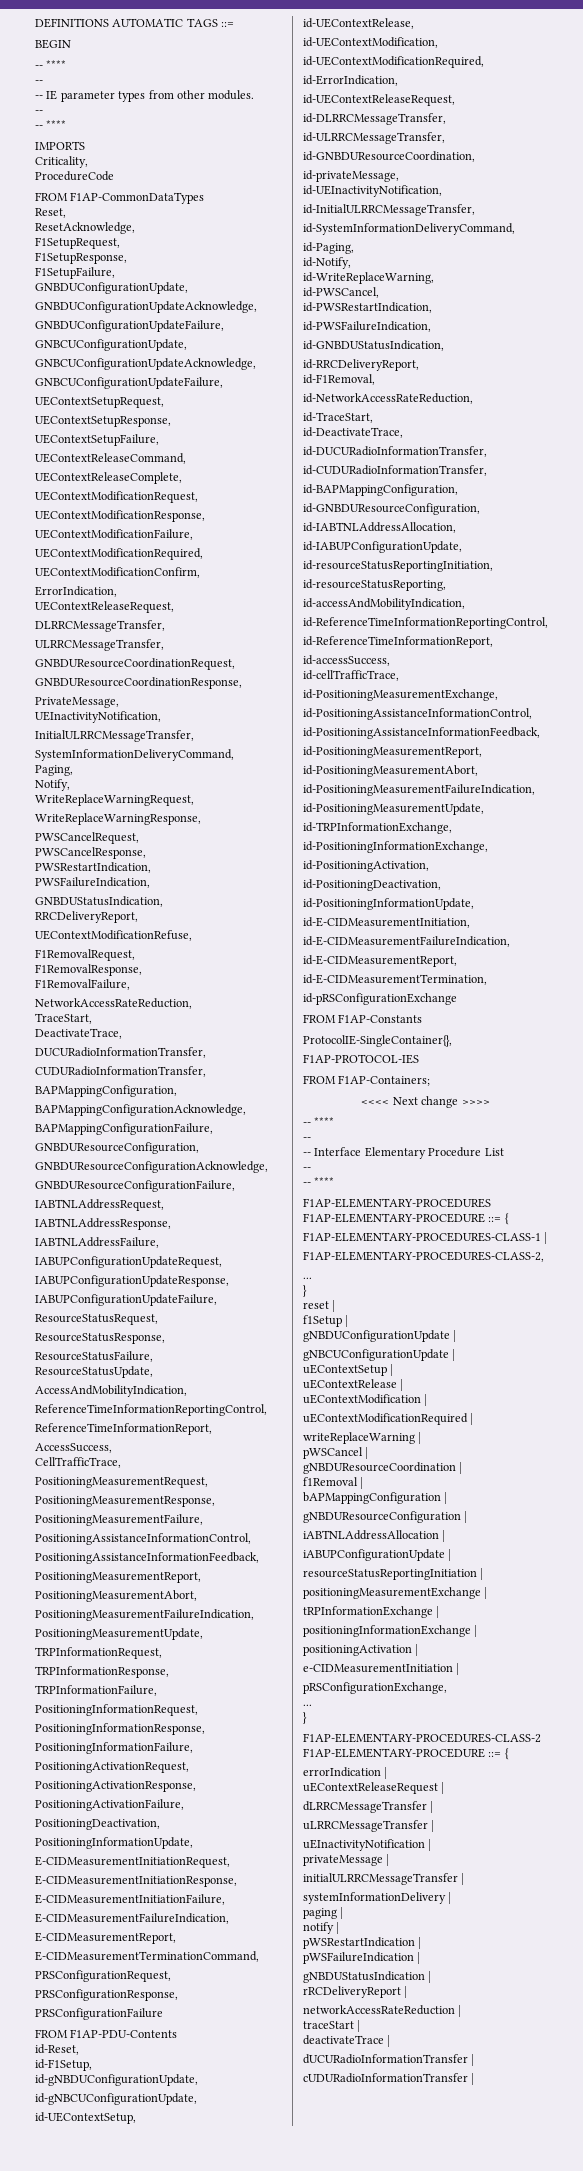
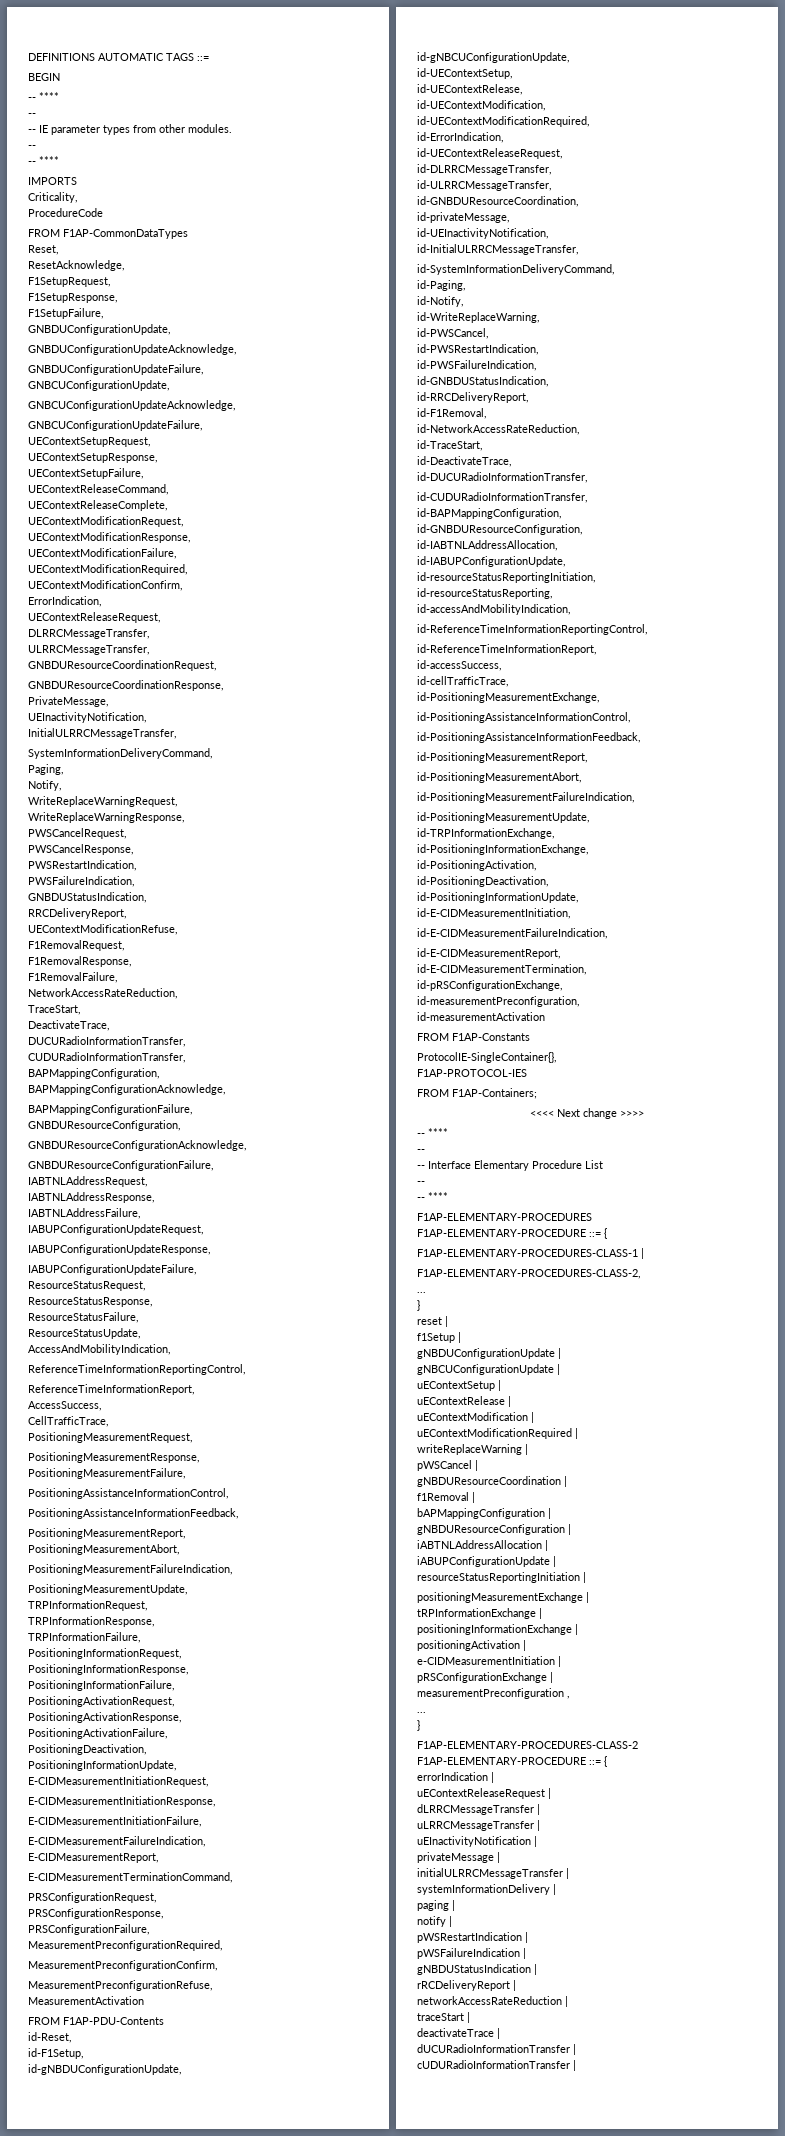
[35,2008,163,2020] PRSConfigurationFailure -> [28,1924,150,1935] [28,1940,223,1951] [28,1960,218,1971] [28,1980,213,1991] [28,1996,144,2005] PRSConfigurationFailure, // MeasurementPreconfigurationRequired, // MeasurementPreconfigurationConfirm, // MeasurementPreconfigurationRefuse, // MeasurementActivation
[303,993,457,1005] id-pRSConfigurationExchange -> [417,980,563,991] [417,996,580,1007] [417,1012,545,1021] id-pRSConfigurationExchange, // id-measurementPreconfiguration, // id-measurementActivation
[303,1682,447,1694] pRSConfigurationExchange, -> [417,1672,553,1683] [417,1688,570,1699] pRSConfigurationExchange | // measurementPreconfiguration ,

